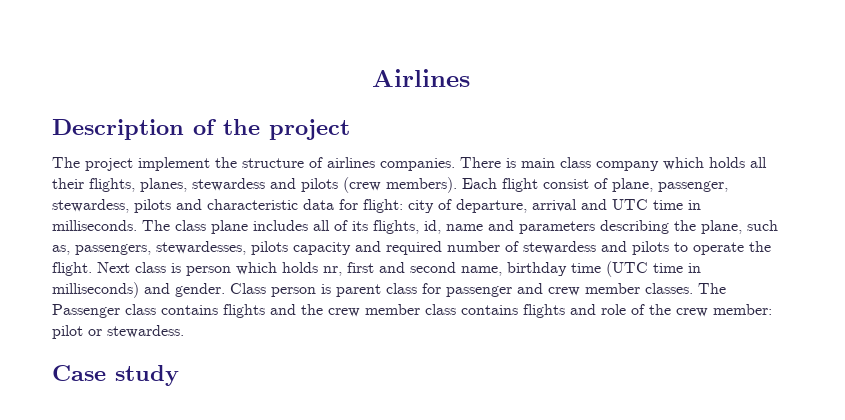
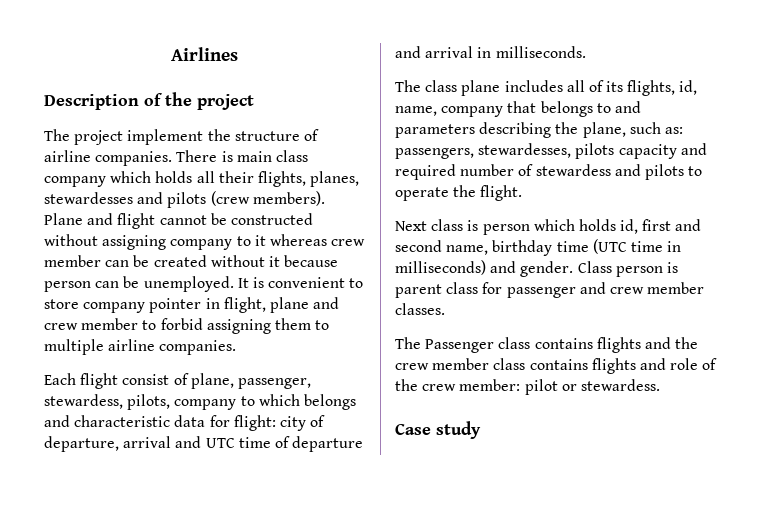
[327,157,375,168] airlines -> [44,150,91,162] airline
[192,178,265,191] stewardess -> [44,192,133,204] stewardesses
(457, 185) none -> [44,213,313,229] [44,234,366,250] [44,255,339,267] [44,276,364,292] [44,297,340,313] [44,318,330,334] [44,339,237,355] Plane and flight cannot be constructed without assigning company to it whereas crew member can be created without it because person can be unemployed. It is convenient to store company pointer in flight, plane and crew member to forbid assigning them to multiple airline companies. //
[134,199,171,213] pilots -> [127,394,356,410] pilots, company to which belongs
(683, 205) none -> [274,436,364,452] [395,46,474,58] of departure and arrival
(137, 225) none -> (586, 52) //
[446,224,483,231] name -> [395,101,611,117] name, company that belongs to
[52,245,70,255] as, -> [664,127,683,134] as:
(92, 269) none -> (523, 193) //
[323,266,342,276] nr, -> [620,219,639,234] id,
(693, 288) none -> (445, 309) //

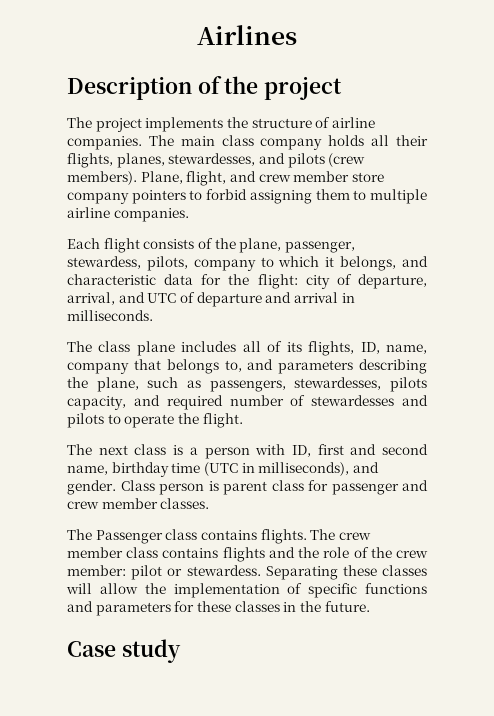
[127,129,204,145] implement -> [145,117,224,132] implements
[176,150,233,162] There is -> [148,135,174,146] The
[110,171,152,183] which -> (323, 144) none
[44,192,133,204] stewardesses -> [168,153,256,166] stewardesses,
[44,213,313,229] [44,234,366,250] [44,255,339,267] [44,276,364,292] [44,297,340,313] [44,318,139,330] Plane and flight cannot be constructed without assigning company to it whereas crew member can be created without it because person can be unemployed. It is convenient to store company pointer in flight, plane and crew member -> [140,171,384,186] [67,190,186,204] Plane, flight, and crew member store company pointers
[122,373,189,385] consist of -> [143,238,236,249] consists of the
[303,394,356,410] belongs -> [325,256,397,271] it belongs,
(230, 421) none -> [228,274,250,285] the
[123,436,172,448] arrival -> [67,292,115,305] arrival,
[238,437,271,448] time -> (177, 298) none
[679,80,698,95] id, -> [360,342,380,354] ID,
[596,103,611,113] to -> [224,360,242,372] to,
[664,127,683,134] as: -> [187,380,201,388] as
[618,144,677,159] capacity -> [67,396,126,410] capacity,
[535,164,611,176] stewardess -> [311,395,395,406] stewardesses
[395,219,639,235] Next class is person which holds id, -> [67,444,311,459] The next class is a person with ID,
[630,241,682,252] [395,260,486,275] time in milliseconds) -> [241,462,350,476] in milliseconds),
[596,337,699,353] flights and the -> [260,529,336,544] flights. The
(666, 364) none -> [298,547,320,558] the
(660, 385) none -> [265,565,427,580] [66,583,427,598] [67,601,370,616] Separating these classes will allow the implementation of specific functions and parameters for these classes in the future.

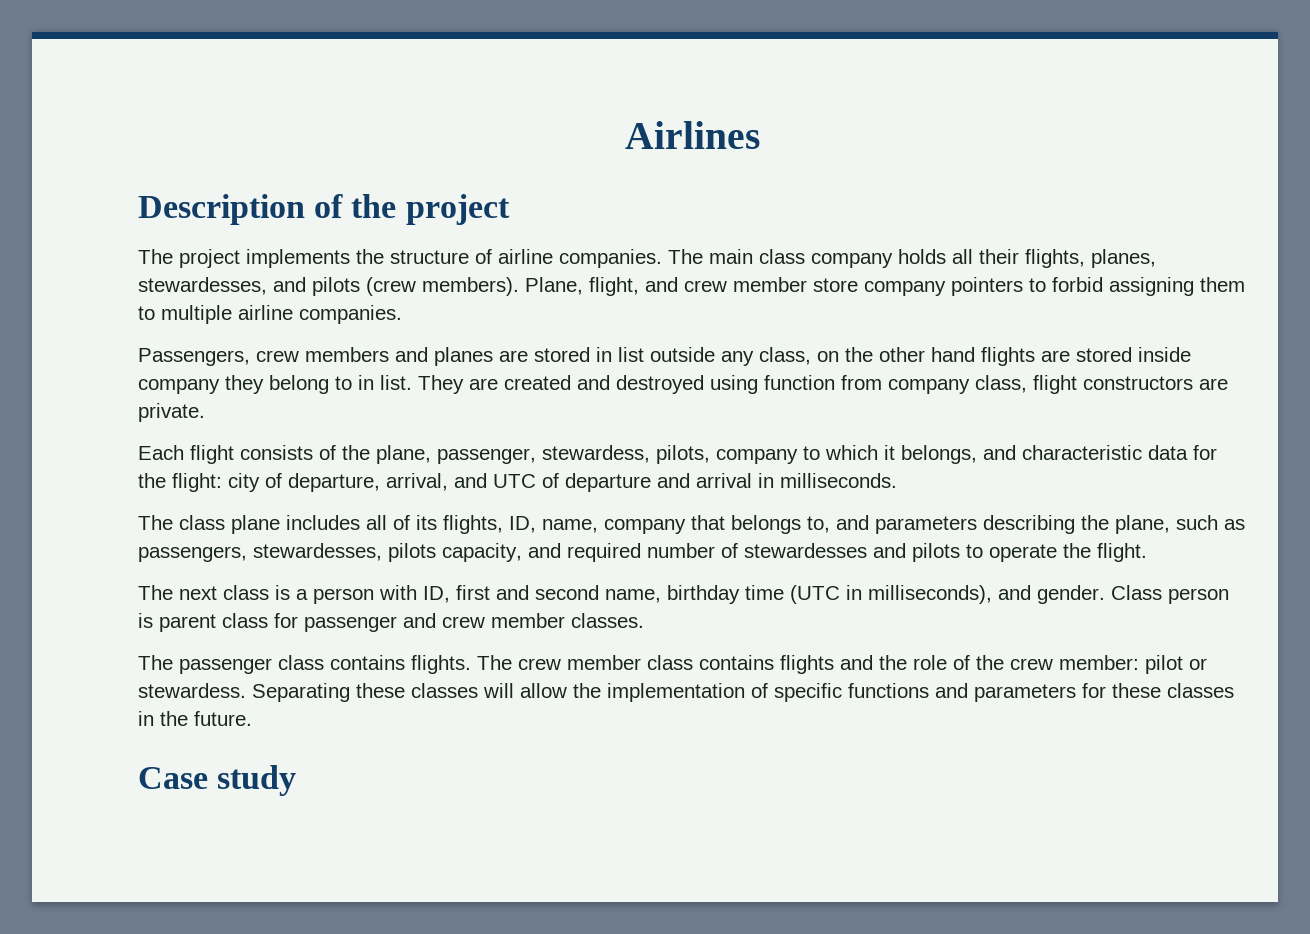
(189, 215) none -> [138,347,1191,366] [138,375,1228,394] [138,403,205,422] // Passengers, crew members and planes are stored in list outside any class, on the other hand flights are stored inside company they belong to in list. They are created and destroyed using function from company class, flight constructors are private.
[95,530,163,544] Passenger -> [179,658,272,674] passenger

